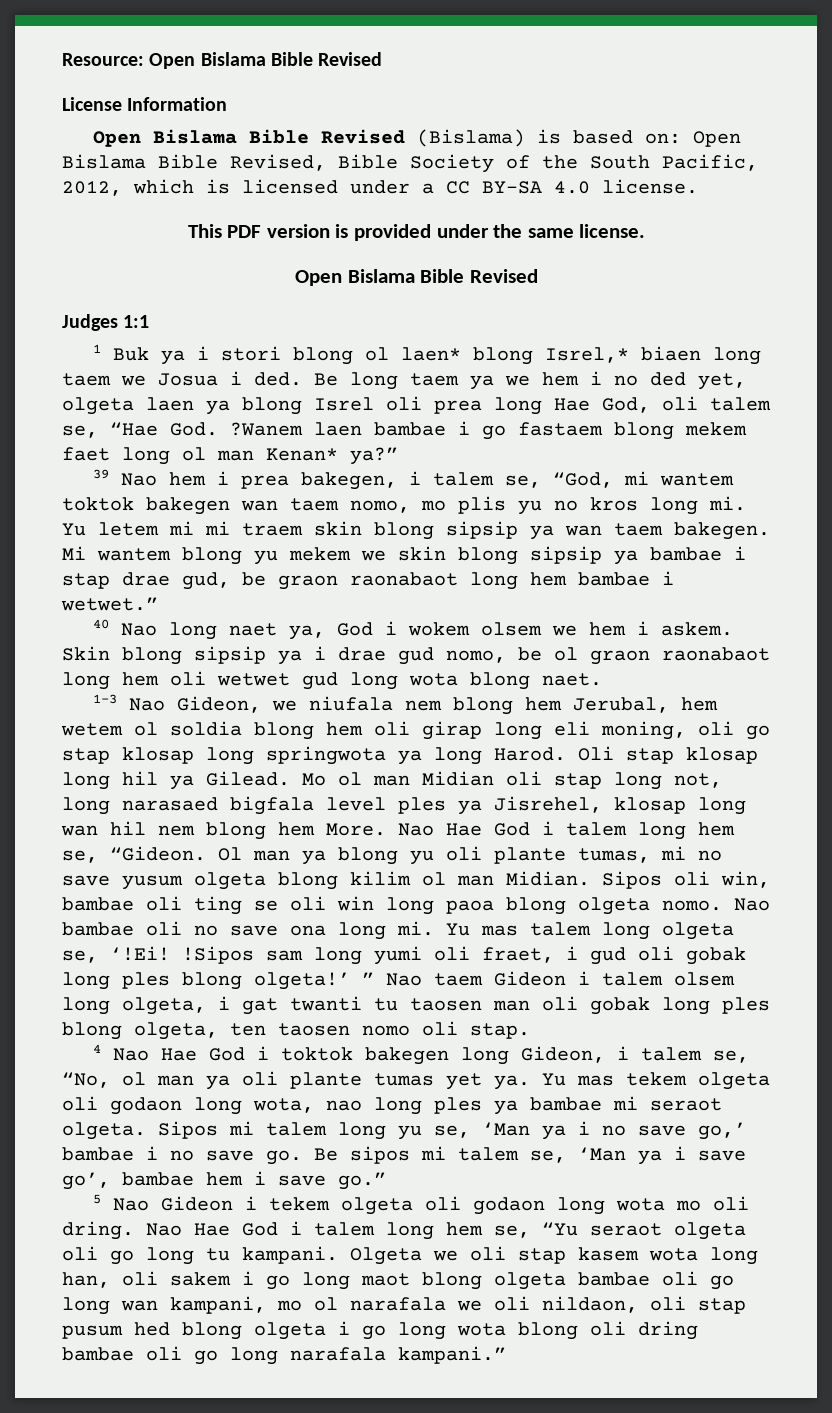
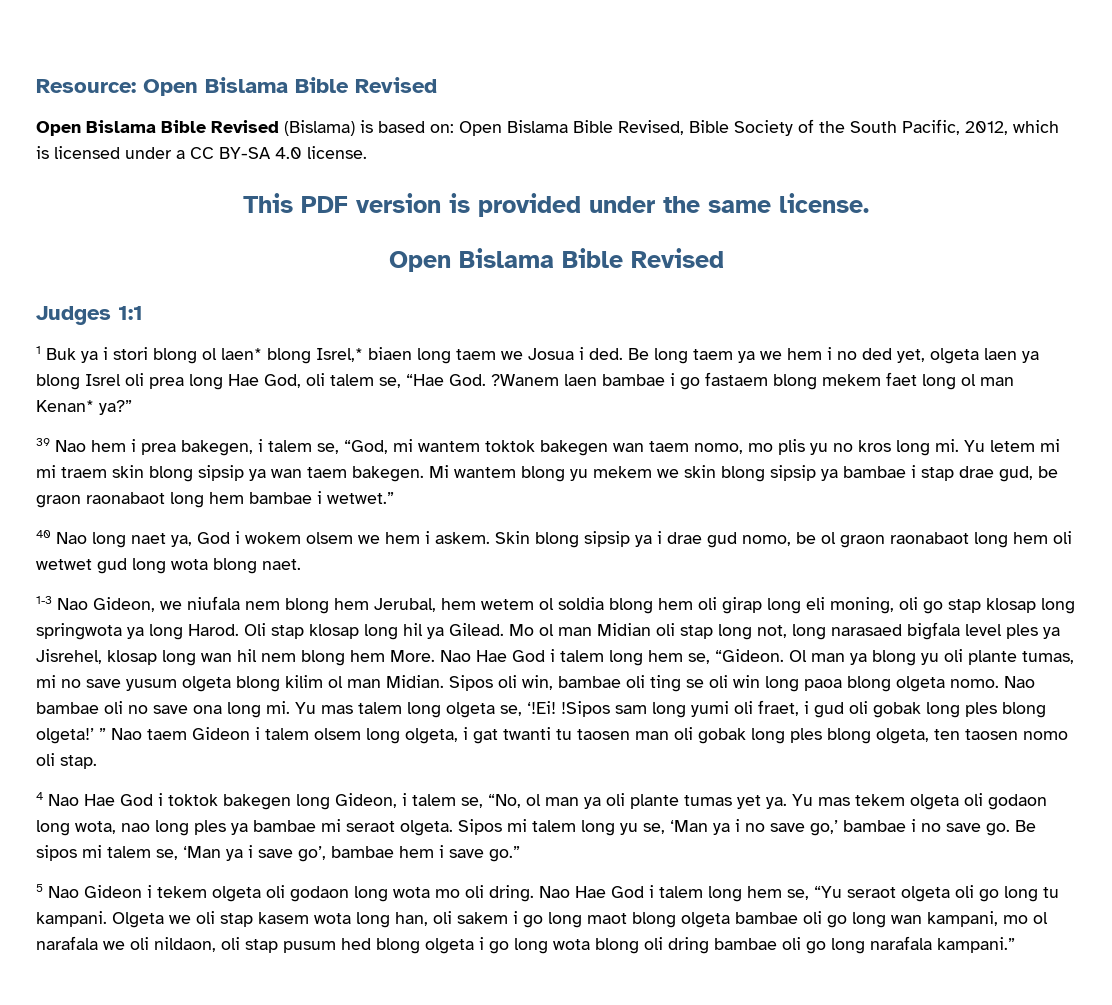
[62,97,228,111] // License Information -> (437, 85) none

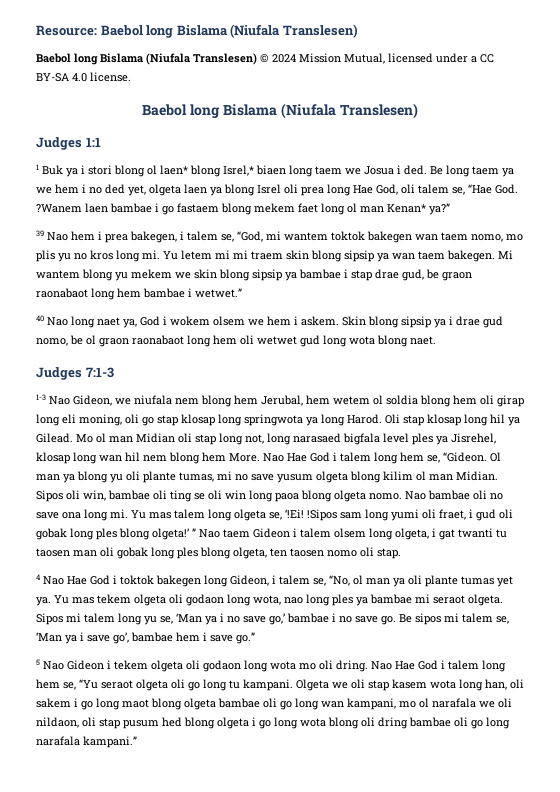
[143,77,437,96] [36,119,1059,136] [36,146,49,159] Open Bislama Bible Revised // Open Bislama Bible Revised (Bislama) is based on: Open Bislama Bible Revised, Bible Society of the South Pacific, 2012, which is -> [100,24,358,38] [36,53,385,65] Baebol long Bislama (Niufala Translesen) // Baebol long Bislama (Niufala Translesen) © 2024 Mission Mutual,
[243,193,869,217] [388,248,724,272] This PDF version is provided under the same license. // Open Bislama Bible Revised -> [142,103,418,119] Baebol long Bislama (Niufala Translesen)
(301, 564) none -> [36,367,114,380] // Judges 7:1-3

